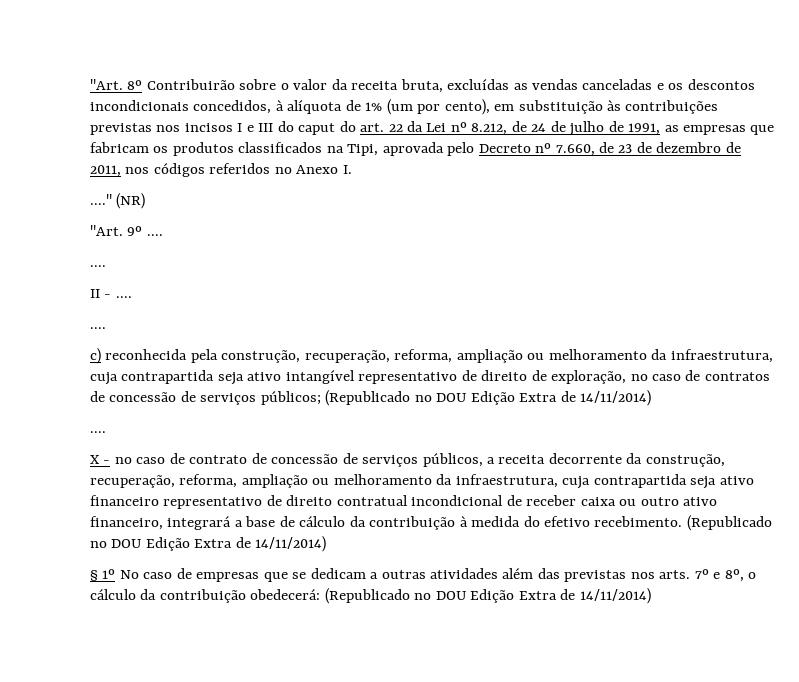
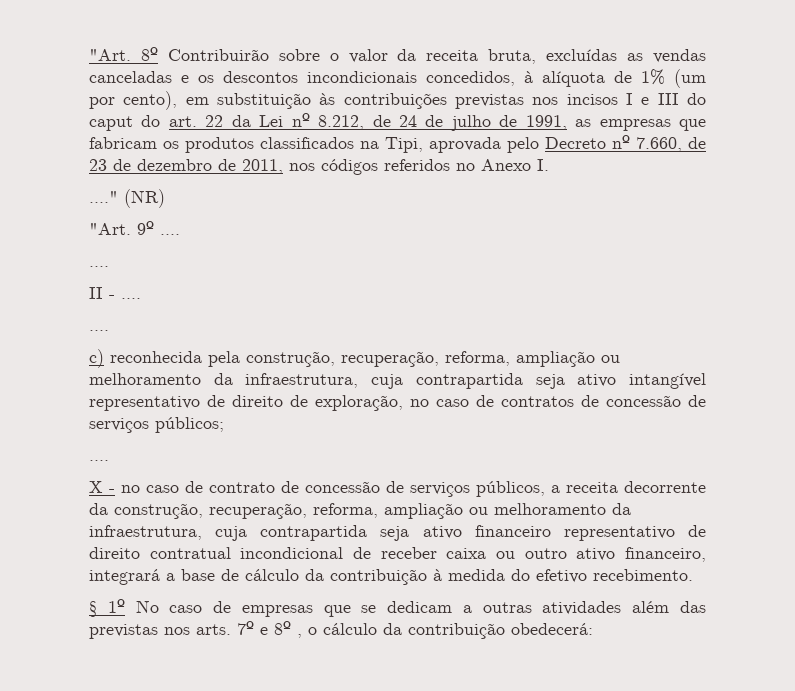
[325,390,652,406] (Republicado no DOU Edição Extra de 14/11/2014) -> (224, 425) none
[686,515,772,531] [90,536,327,552] (Republicado no DOU Edição Extra de 14/11/2014) -> (693, 575) none
[724,569,744,582] 8º, -> [274,621,302,638] 8º ,
[324,588,651,604] (Republicado no DOU Edição Extra de 14/11/2014) -> (593, 629) none

